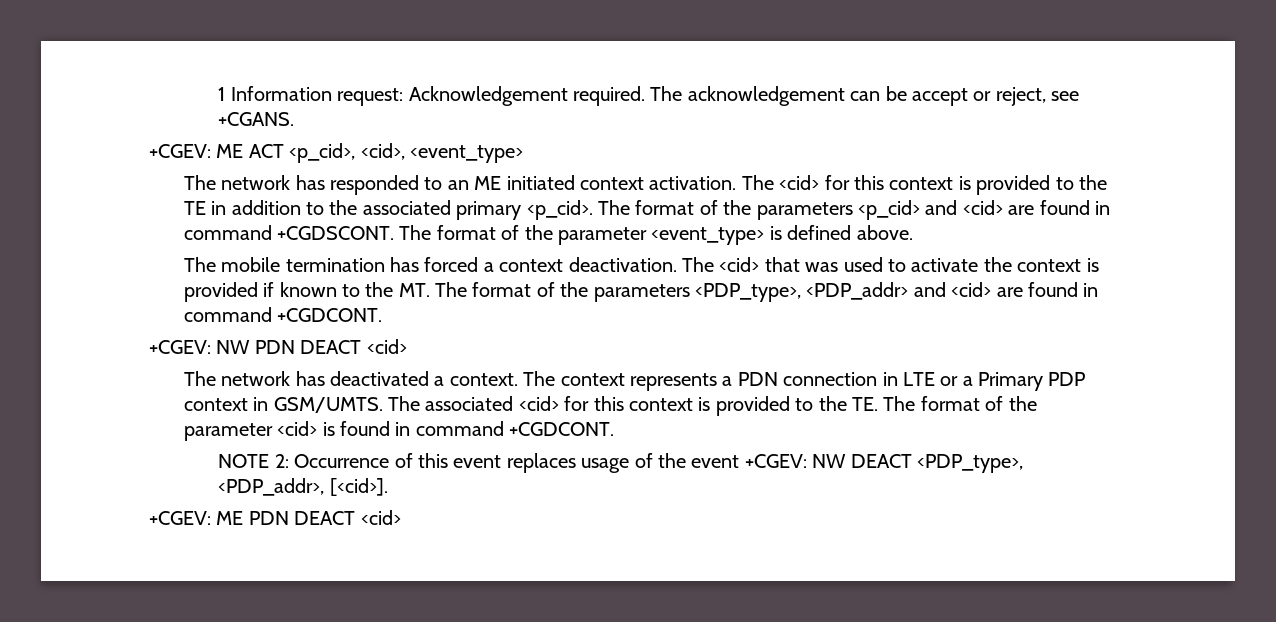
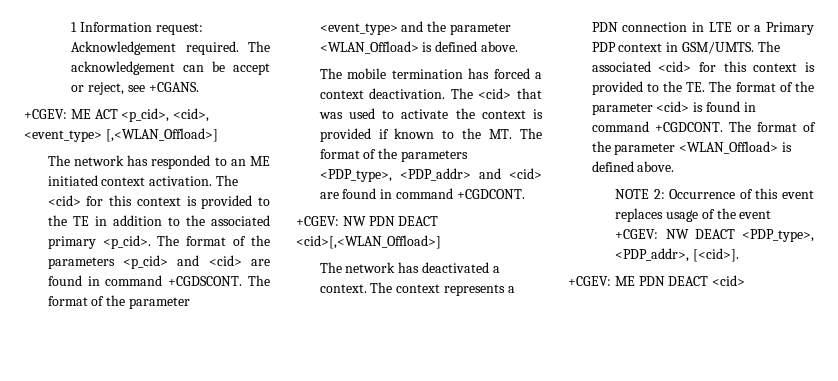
(523, 154) none -> [105,128,218,142] [,<WLAN_Offload>]
(765, 236) none -> [401,21,512,35] [319,41,419,54] and the parameter <WLAN_Offload>
[366,339,407,354] <cid> -> [296,235,441,249] <cid>[,<WLAN_Offload>]
(615, 429) none -> [728,121,816,132] [591,141,793,155] [591,161,675,172] The format of the parameter <WLAN_Offload> is defined above.

